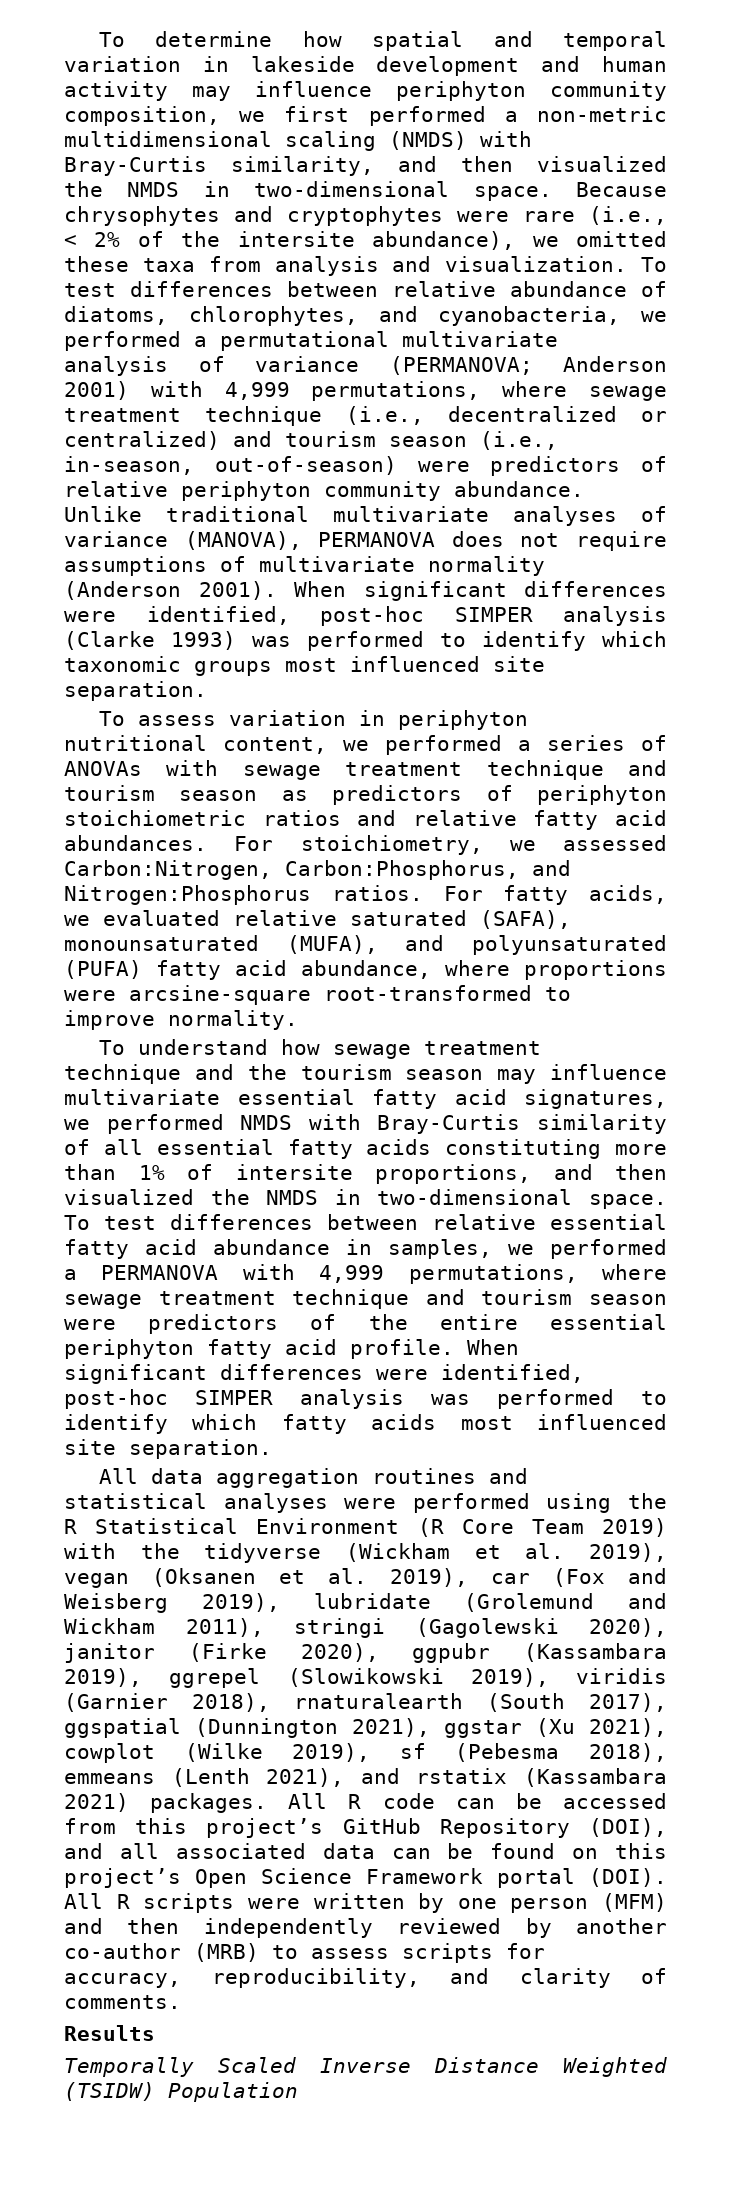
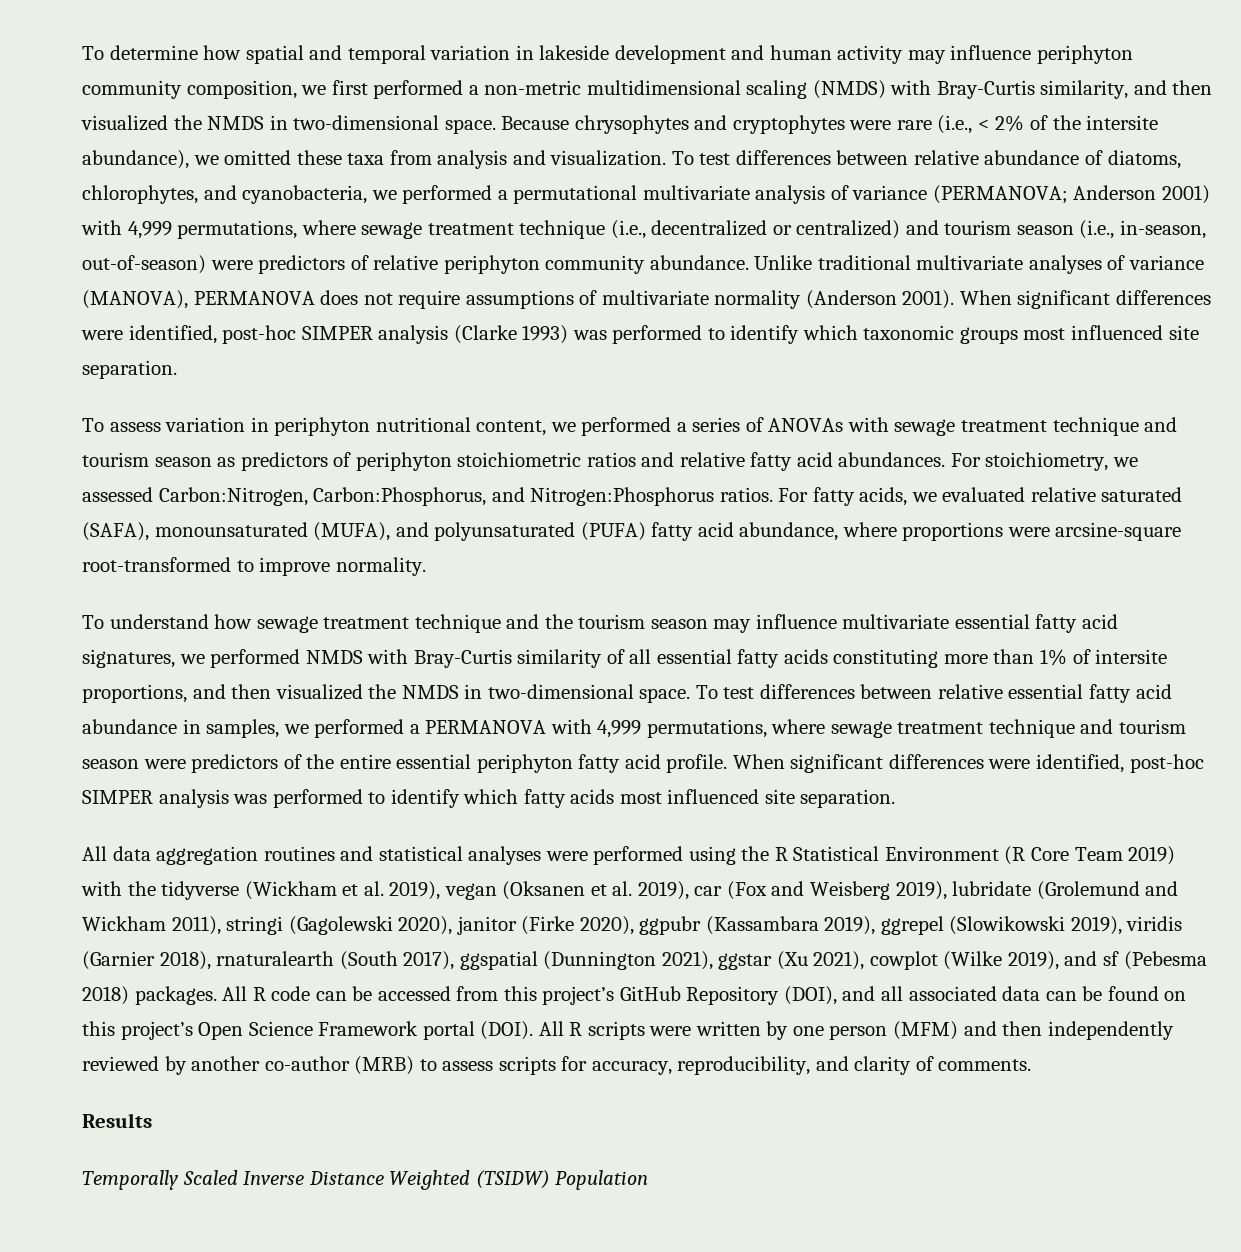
(371, 1752) none -> [1064,951,1098,966] and
[589,1743,667,1762] [64,1768,667,1787] [64,1793,129,1812] 2018), emmeans (Lenth 2021), and rstatix (Kassambara 2021) -> [82,986,129,1005] 2018)

